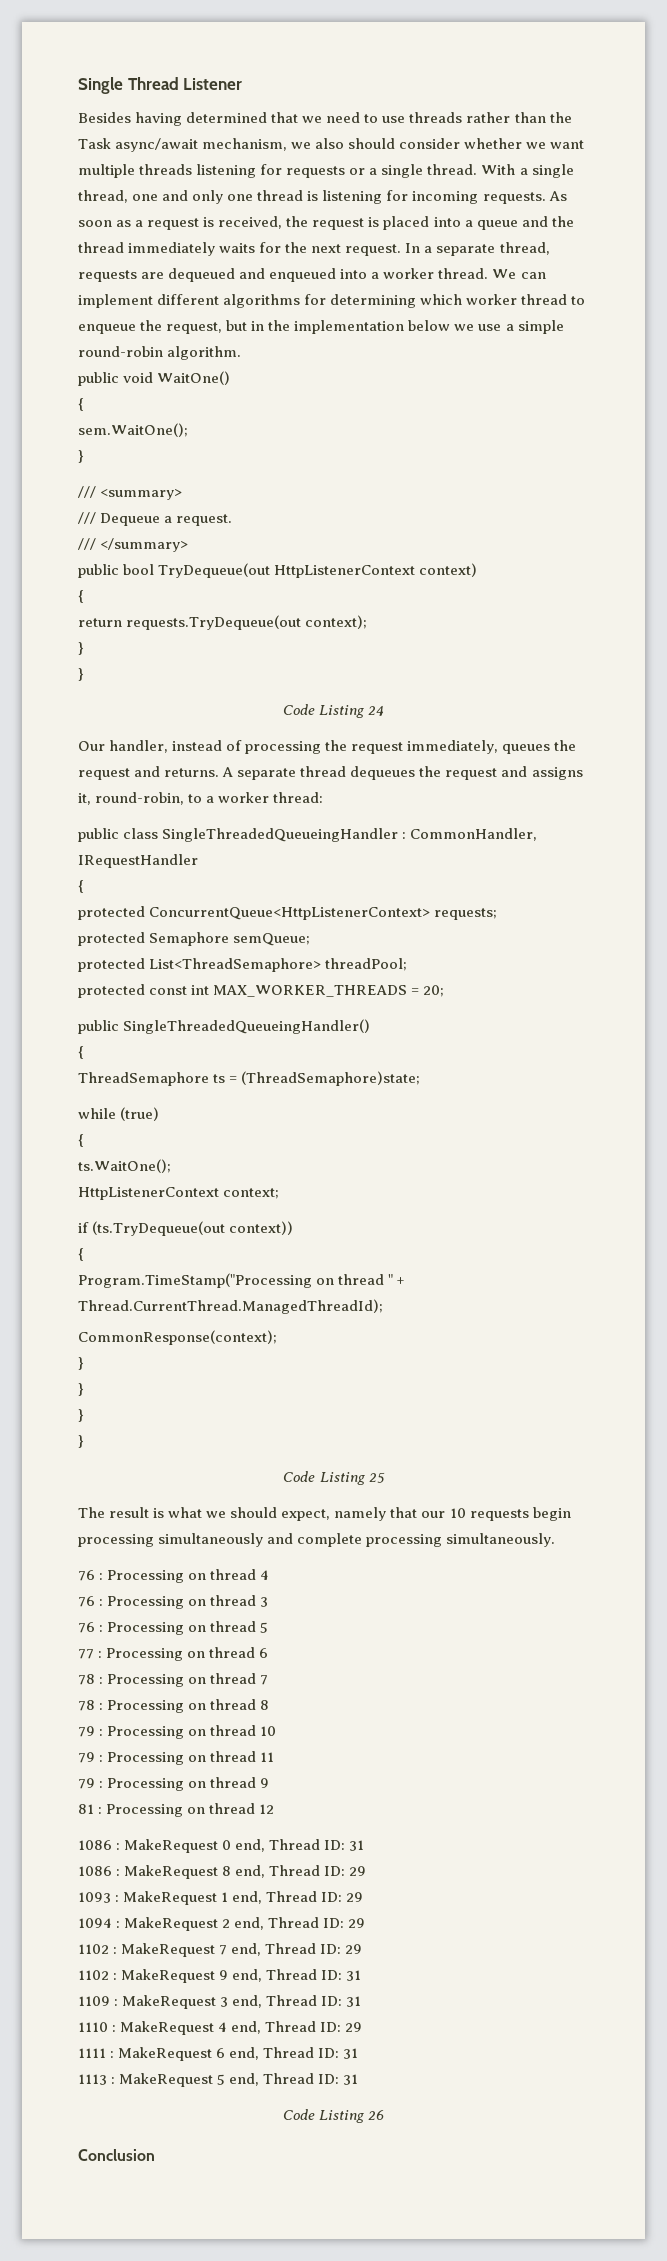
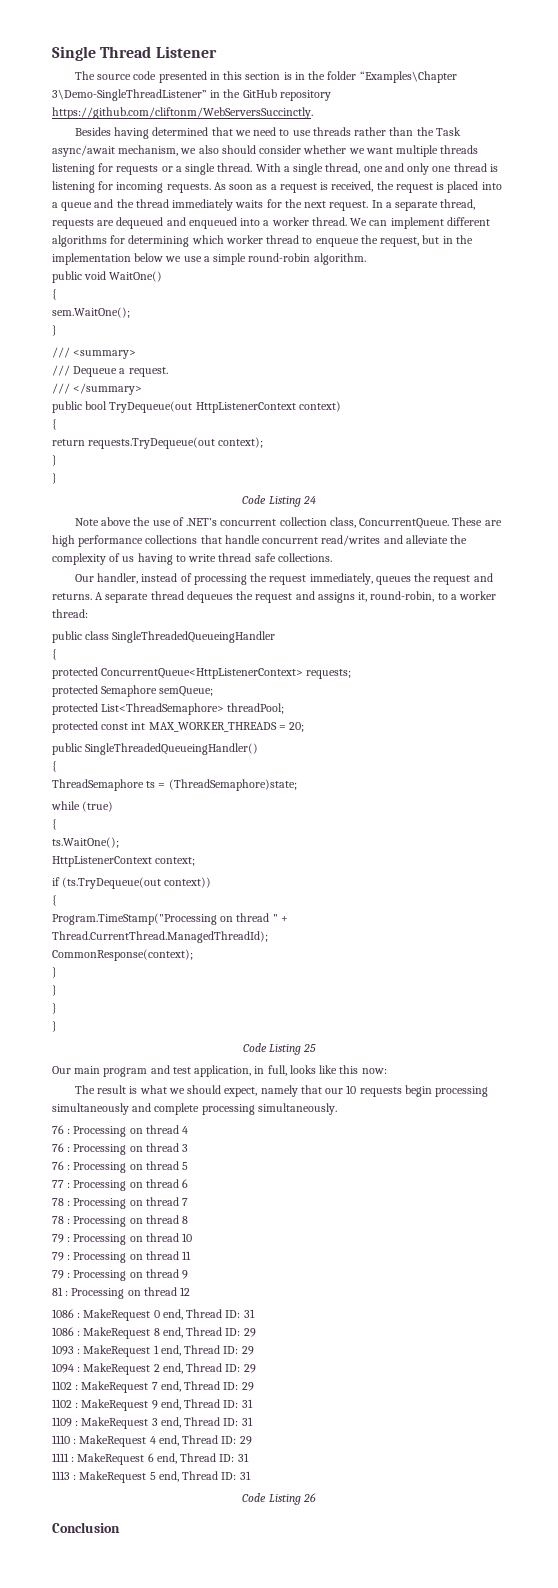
(243, 84) none -> [74,71,457,83] [52,89,331,101] [52,107,313,119] // The source code presented in this section is in the folder “Examples\Chapter 3\Demo-SingleThreadListener” in the GitHub repository https://github.com/cliftonm/WebServersSuccinctly.
(385, 710) none -> [74,517,502,529] [52,535,468,547] [52,553,332,565] // Note above the use of .NET’s concurrent collection class, ConcurrentQueue. These are high performance collections that handle concurrent read/writes and alleviate the complexity of us having to write thread safe collections.
[402,828,538,841] [78,854,198,868] : CommonHandler, IRequestHandler -> (276, 637) none
(385, 1477) none -> [52,1065,387,1077] // Our main program and test application, in full, looks like this now:

